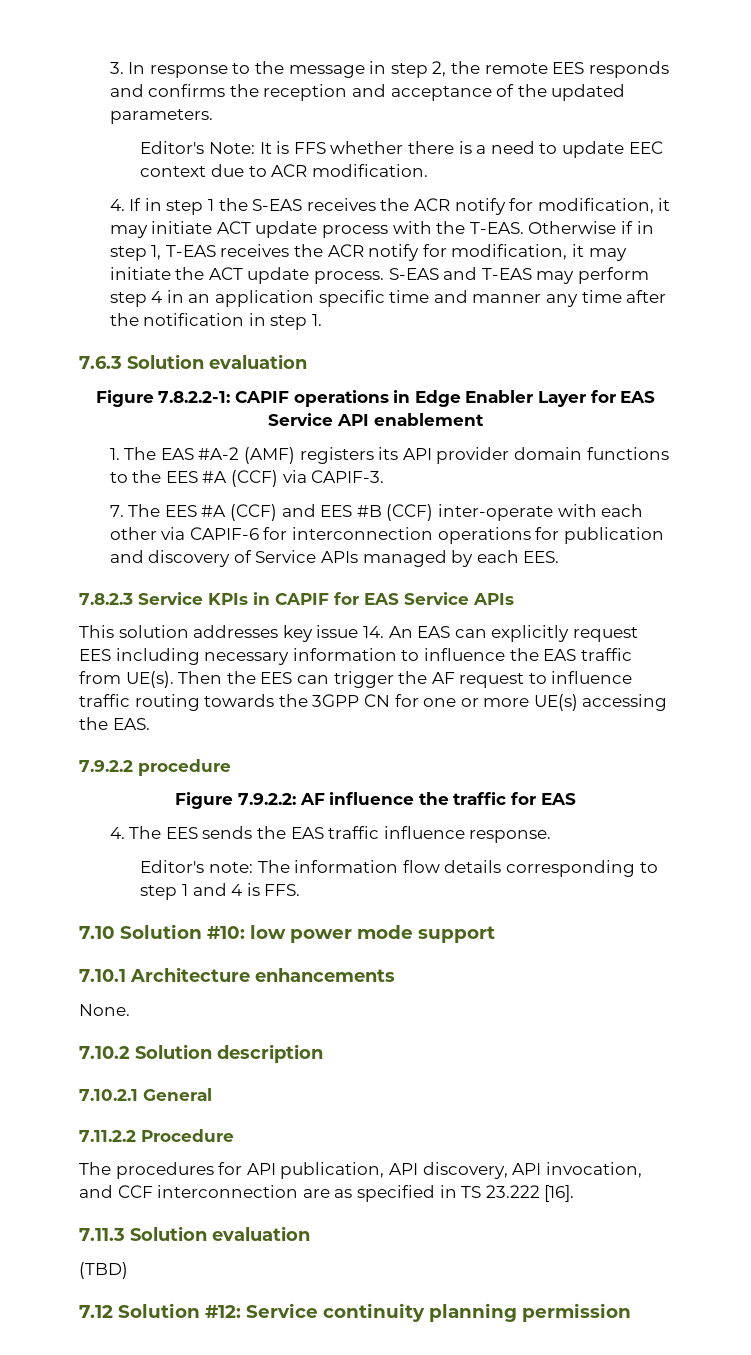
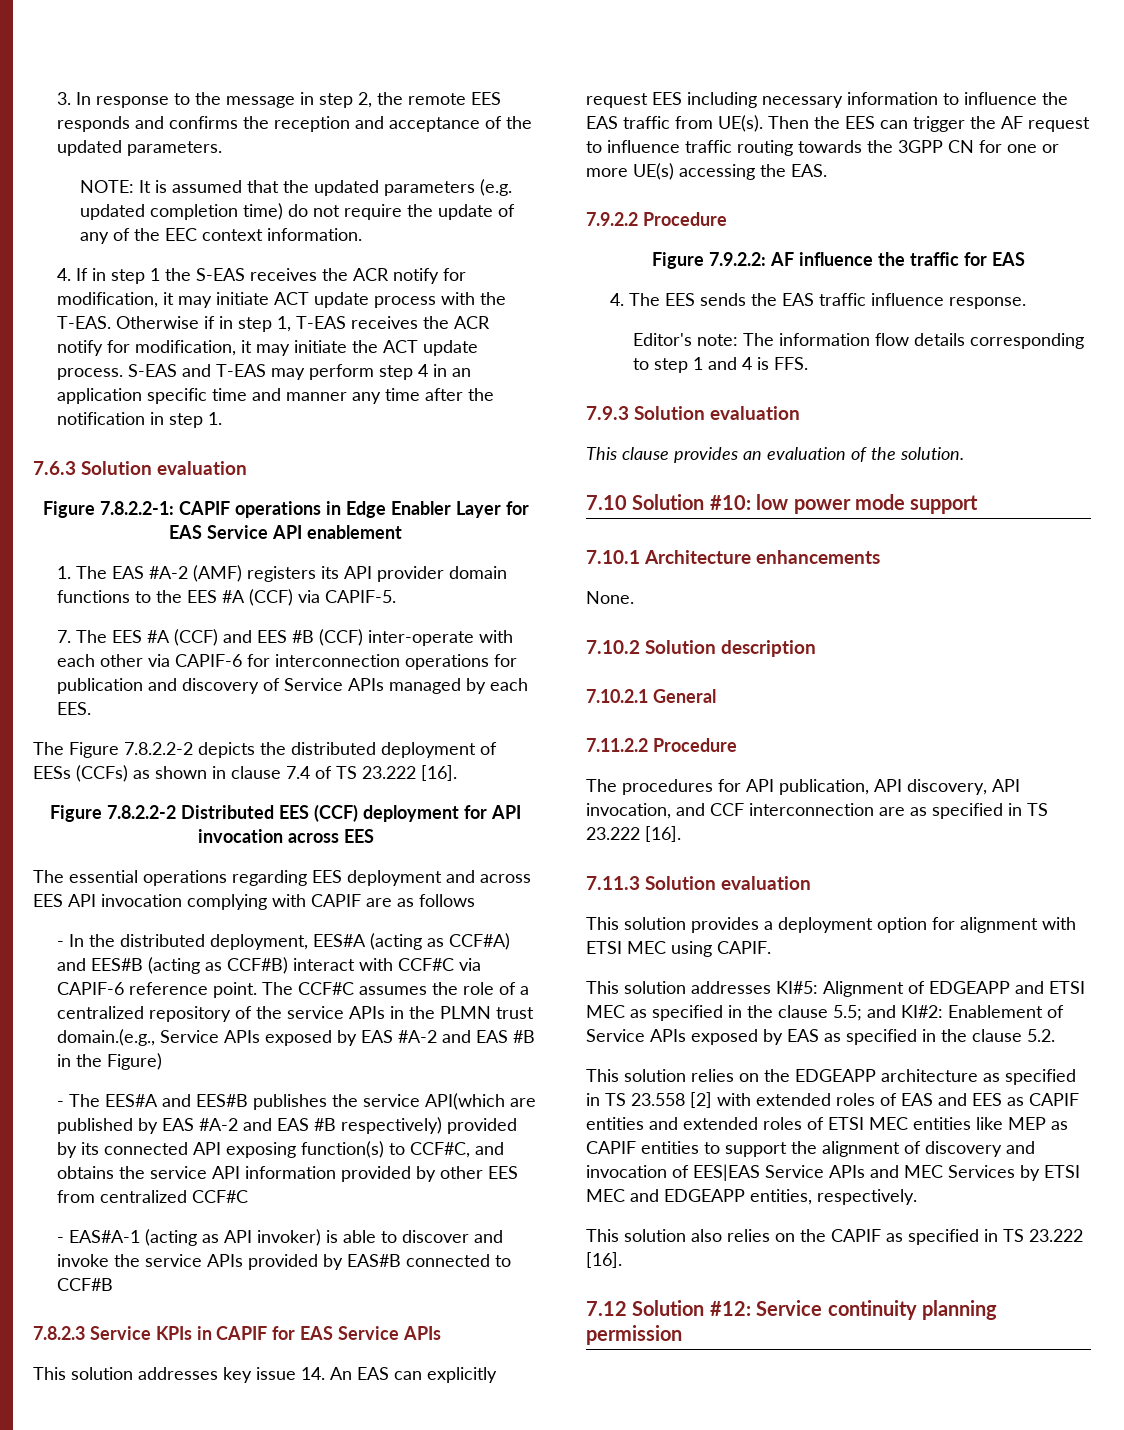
[140,141,663,158] [140,164,428,177] Editor's Note: It is FFS whether there is a need to update EEC context due to ACR modification. -> [79,179,512,196] [79,203,515,220] [79,228,362,244] NOTE: It is assumed that the updated parameters (e.g. updated completion time) do not require the update of any of the EEC context information.
[311,470,385,483] CAPIF-3. -> [324,590,396,603] CAPIF-5.
(560, 557) none -> [33,742,497,758] [33,765,457,782] [50,804,521,822] [197,829,374,843] [33,870,531,886] [33,894,475,910] [56,933,510,950] [56,957,481,974] [56,982,529,998] [56,1006,534,1022] [56,1029,535,1046] [56,1053,162,1070] [56,1093,536,1110] [56,1117,517,1134] [56,1141,504,1158] [56,1166,518,1182] [56,1190,248,1203] [56,1229,503,1246] [56,1254,511,1270] [56,1278,113,1291] // The Figure 7.8.2.2-2 depicts the distributed deployment of EESs (CCFs) as shown in clause 7.4 of TS 23.222 [16]. // Figure 7.8.2.2-2 Distributed EES (CCF) deployment for API invocation across EES // The essential operations regarding EES deployment and across EES API invocation complying with CAPIF are as follows // - In the distributed deployment, EES#A (acting as CCF#A) and EES#B (acting as CCF#B) interact with CCF#C via CAPIF-6 reference point. The CCF#C assumes the role of a centralized repository of the service APIs in the PLMN trust domain.(e.g., Service APIs exposed by EAS #A-2 and EAS #B in the Figure) // - The EES#A and EES#B publishes the service API(which are published by EAS #A-2 and EAS #B respectively) provided by its connected API exposing function(s) to CCF#C, and obtains the service API information provided by other EES from centralized CCF#C // - EAS#A-1 (acting as API invoker) is able to discover and invoke the service APIs provided by EAS#B connected to CCF#B
[138,759,231,776] procedure -> [642,212,727,226] Procedure
(301, 890) none -> [586,406,801,420] [586,447,964,463] // 7.9.3 Solution evaluation // This clause provides an evaluation of the solution.
[79,1262,128,1279] (TBD) -> [586,917,1076,933] [586,941,771,957] [586,981,1085,997] [586,1005,1064,1021] [586,1029,1055,1045] [586,1069,1076,1085] [586,1092,1079,1108] [586,1117,1068,1130] [586,1141,1035,1157] [586,1164,1080,1181] [586,1189,917,1205] [586,1229,1083,1245] [586,1252,622,1268] This solution provides a deployment option for alignment with ETSI MEC using CAPIF. // This solution addresses KI#5: Alignment of EDGEAPP and ETSI MEC as specified in the clause 5.5; and KI#2: Enablement of Service APIs exposed by EAS as specified in the clause 5.2. // This solution relies on the EDGEAPP architecture as specified in TS 23.558 [2] with extended roles of EAS and EES as CAPIF entities and extended roles of ETSI MEC entities like MEP as CAPIF entities to support the alignment of discovery and invocation of EES|EAS Service APIs and MEC Services by ETSI MEC and EDGEAPP entities, respectively. // This solution also relies on the CAPIF as specified in TS 23.222 [16].

